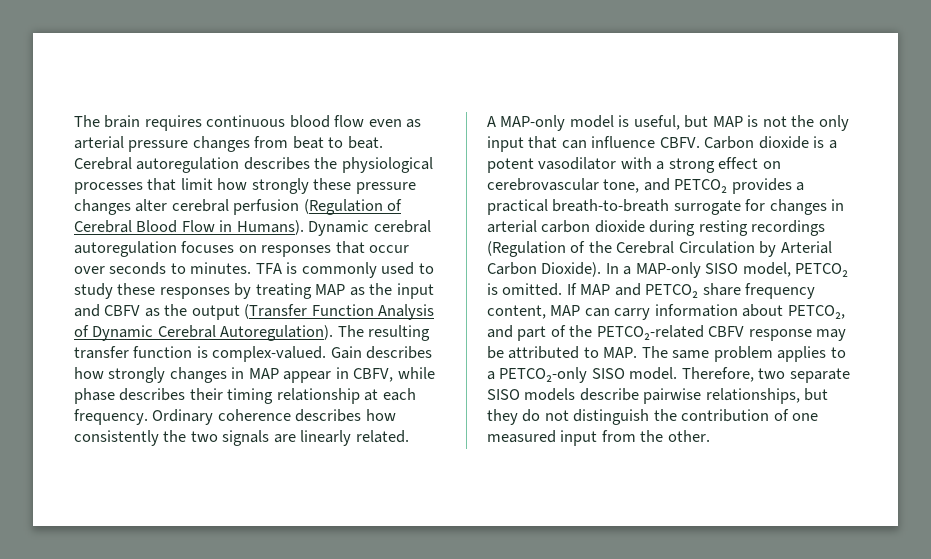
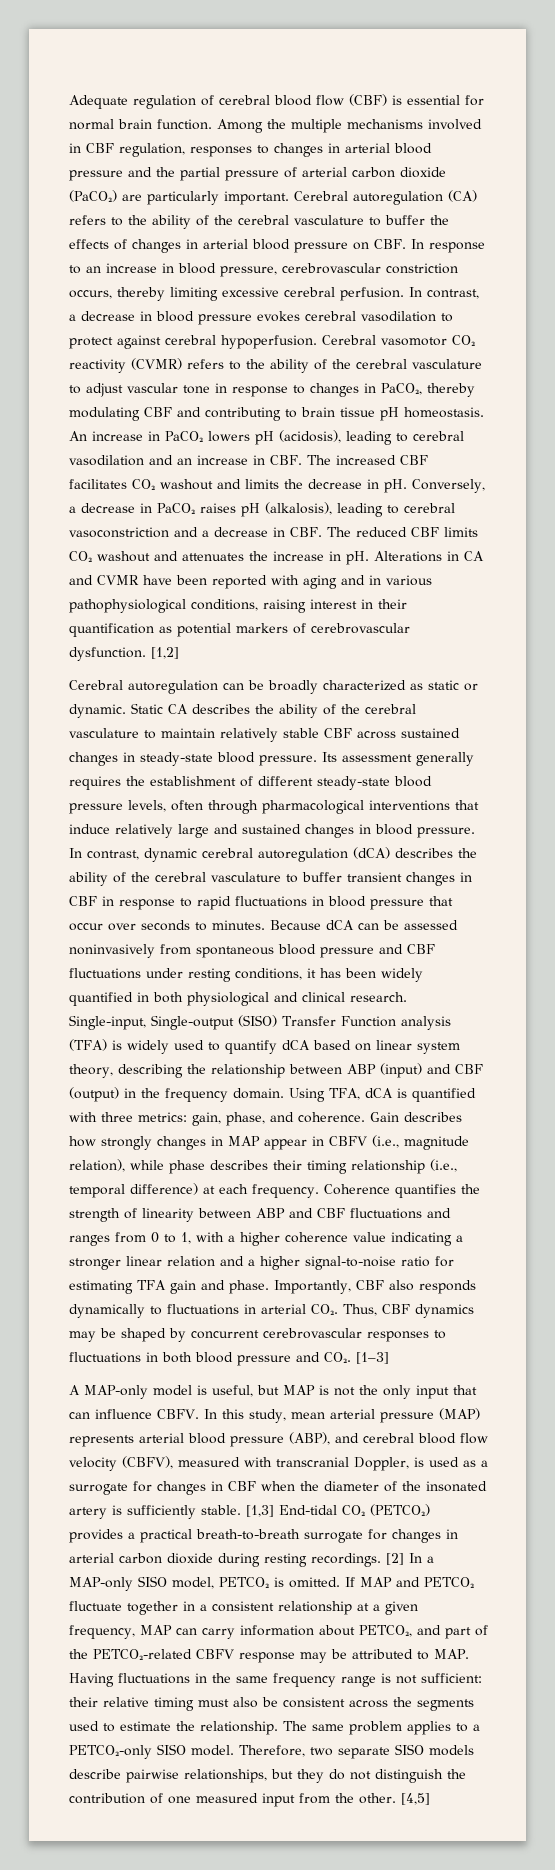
[74,115,422,131] [74,136,383,152] [74,157,433,173] [74,178,416,194] [74,199,403,215] [74,220,431,236] [74,241,332,257] The brain requires continuous blood flow even as arterial pressure changes from beat to beat. Cerebral autoregulation describes the physiological processes that limit how strongly these pressure changes alter cerebral perfusion (Regulation of Cerebral Blood Flow in Humans). Dynamic cerebral autoregulation focuses on responses -> [69,94,484,109] [69,119,482,133] [69,143,432,157] [69,167,446,181] [69,190,477,205] [69,215,449,229] [69,239,485,253] [69,263,458,277] [69,287,479,301] [69,311,453,325] [69,335,475,349] [69,358,482,373] [69,383,475,397] [69,407,484,421] [69,430,464,445] [69,455,428,466] [69,479,485,493] [69,502,455,517] [69,527,478,538] [69,551,484,565] [69,575,432,589] [69,599,407,613] [69,623,410,637] [69,647,179,661] [69,680,478,694] [69,703,416,718] [69,728,460,742] [69,752,474,766] [69,776,432,790] [69,800,479,814] [69,824,475,838] [69,847,477,862] [69,872,472,886] [69,896,424,910] Adequate regulation of cerebral blood flow (CBF) is essential for normal brain function. Among the multiple mechanisms involved in CBF regulation, responses to changes in arterial blood pressure and the partial pressure of arterial carbon dioxide (PaCO₂) are particularly important. Cerebral autoregulation (CA) refers to the ability of the cerebral vasculature to buffer the effects of changes in arterial blood pressure on CBF. In response to an increase in blood pressure, cerebrovascular constriction occurs, thereby limiting excessive cerebral perfusion. In contrast, a decrease in blood pressure evokes cerebral vasodilation to protect against cerebral hypoperfusion. Cerebral vasomotor CO₂ reactivity (CVMR) refers to the ability of the cerebral vasculature to adjust vascular tone in response to changes in PaCO₂, thereby modulating CBF and contributing to brain tissue pH homeostasis. An increase in PaCO₂ lowers pH (acidosis), leading to cerebral vasodilation and an increase in CBF. The increased CBF facilitates CO₂ washout and limits the decrease in pH. Conversely, a decrease in PaCO₂ raises pH (alkalosis), leading to cerebral vasoconstriction and a decrease in CBF. The reduced CBF limits CO₂ washout and attenuates the increase in pH. Alterations in CA and CVMR have been reported with aging and in various pathophysiological conditions, raising interest in their quantification as potential markers of cerebrovascular dysfunction. [1,2] // Cerebral autoregulation can be broadly characterized as static or dynamic. Static CA describes the ability of the cerebral vasculature to maintain relatively stable CBF across sustained changes in steady-state blood pressure. Its assessment generally requires the establishment of different steady-state blood pressure levels, often through pharmacological interventions that induce relatively large and sustained changes in blood pressure. In contrast, dynamic cerebral autoregulation (dCA) describes the ability of the cerebral vasculature to buffer transient changes in CBF in response to rapid fluctuations in blood pressure
[255,262,434,278] [74,283,434,299] [74,304,435,320] [74,325,431,341] [74,346,327,362] TFA is commonly used to study these responses by treating MAP as the input and CBFV as the output (Transfer Function Analysis of Dynamic Cerebral Autoregulation). The resulting transfer function is complex-valued. -> [270,920,458,930] [69,944,435,958] [69,968,423,982] [69,992,407,1006] [69,1015,451,1030] [69,1039,460,1054] [69,1063,483,1078] [69,1087,476,1102] [69,1112,365,1126] Because dCA can be assessed noninvasively from spontaneous blood pressure and CBF fluctuations under resting conditions, it has been widely quantified in both physiological and clinical research. Single-input, Single-output (SISO) Transfer Function analysis (TFA) is widely used to quantify dCA based on linear system theory, describing the relationship between ABP (input) and CBF (output) in the frequency domain. Using TFA, dCA is quantified with three metrics: gain, phase, and coherence.
[353,368,394,382] CBFV, -> [329,1135,469,1150] [69,1159,125,1172] CBFV (i.e., magnitude relation),
[364,388,416,401] [74,409,396,425] [74,430,409,446] at each frequency. Ordinary coherence describes how consistently the two signals are linearly related. -> [430,1159,457,1172] [69,1183,480,1198] [69,1208,451,1222] [69,1232,463,1246] [69,1256,454,1270] [69,1280,476,1294] [69,1304,474,1318] [69,1328,446,1342] [69,1352,389,1366] (i.e., temporal difference) at each frequency. Coherence quantifies the strength of linearity between ABP and CBF fluctuations and ranges from 0 to 1, with a higher coherence value indicating a stronger linear relation and a higher signal-to-noise ratio for estimating TFA gain and phase. Importantly, CBF also responds dynamically to fluctuations in arterial CO₂. Thus, CBF dynamics may be shaped by concurrent cerebrovascular responses to fluctuations in both blood pressure and CO₂. [1–3]
[704,136,837,149] [487,157,781,173] [487,178,728,193] Carbon dioxide is a potent vasodilator with a strong effect on cerebrovascular tone, and PETCO₂ -> [203,1408,480,1423] [69,1432,488,1447] [69,1456,488,1471] [69,1481,487,1495] [69,1504,430,1519] In this study, mean arterial pressure (MAP) represents arterial blood pressure (ABP), and cerebral blood flow velocity (CBFV), measured with transcranial Doppler, is used as a surrogate for changes in CBF when the diameter of the insonated artery is sufficiently stable. [1,3] End-tidal CO₂ (PETCO₂)
[751,220,826,236] [487,241,832,257] [487,262,602,277] recordings (Regulation of the Cerebral Circulation by Arterial Carbon Dioxide). -> [311,1553,404,1567] recordings. [2]
[702,283,816,299] [487,305,546,319] share frequency content, -> [69,1601,418,1615] [69,1625,135,1639] fluctuate together in a consistent relationship at a given frequency,
(638, 352) none -> [69,1673,482,1687] [69,1697,474,1711] [69,1721,278,1735] Having fluctuations in the same frequency range is not sufficient: their relative timing must also be consistent across the segments used to estimate the relationship.
(710, 436) none -> [401,1793,430,1805] [4,5]

